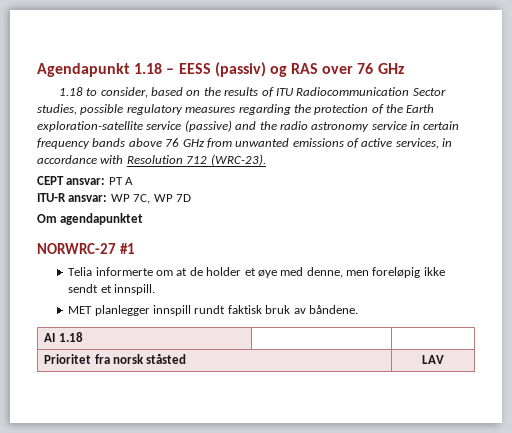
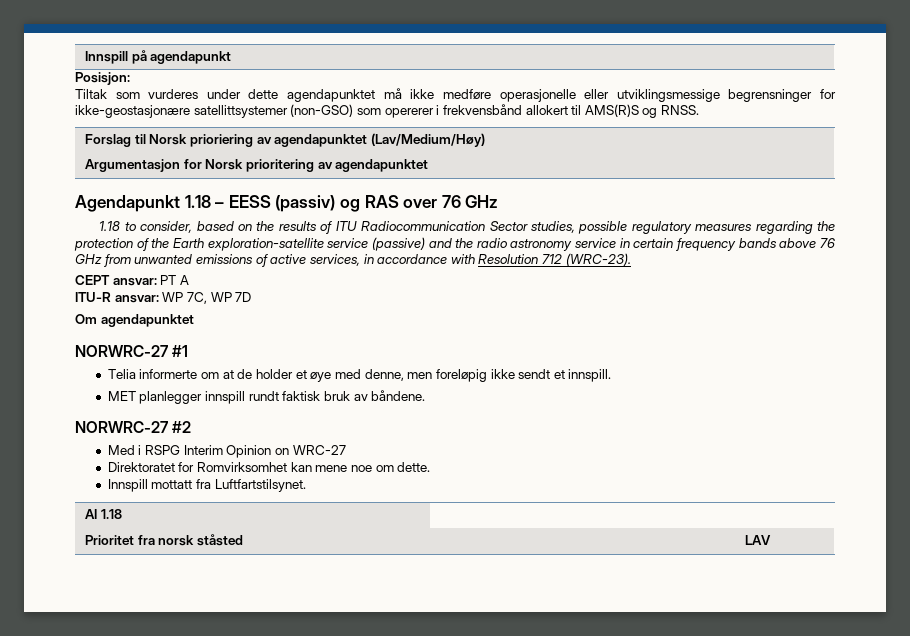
(37, 70) none -> [85,50,232,64] [75,72,130,85] [75,88,837,102] [75,104,700,118] [85,133,485,147] [85,159,429,172] Innspill på agendapunkt // Posisjon: // Tiltak som vurderes under dette agendapunktet må ikke medføre operasjonelle eller utviklingsmessige begrensninger for ikke-geostasjonære satellittsystemer (non-GSO) som opererer i frekvensbånd allokert til AMS(R)S og RNSS. // Forslag til Norsk prioriering av agendapunktet (Lav/Medium/Høy) // Argumentasjon for Norsk prioritering av agendapunktet //
(358, 309) none -> [75,421,192,433] [107,445,346,458] [107,462,431,472] [107,479,306,492] // NORWRC-27 #2 // Med i RSPG Interim Opinion on WRC-27 // Direktoratet for Romvirksomhet kan mene noe om dette. // Innspill mottatt fra Luftfartstilsynet.

